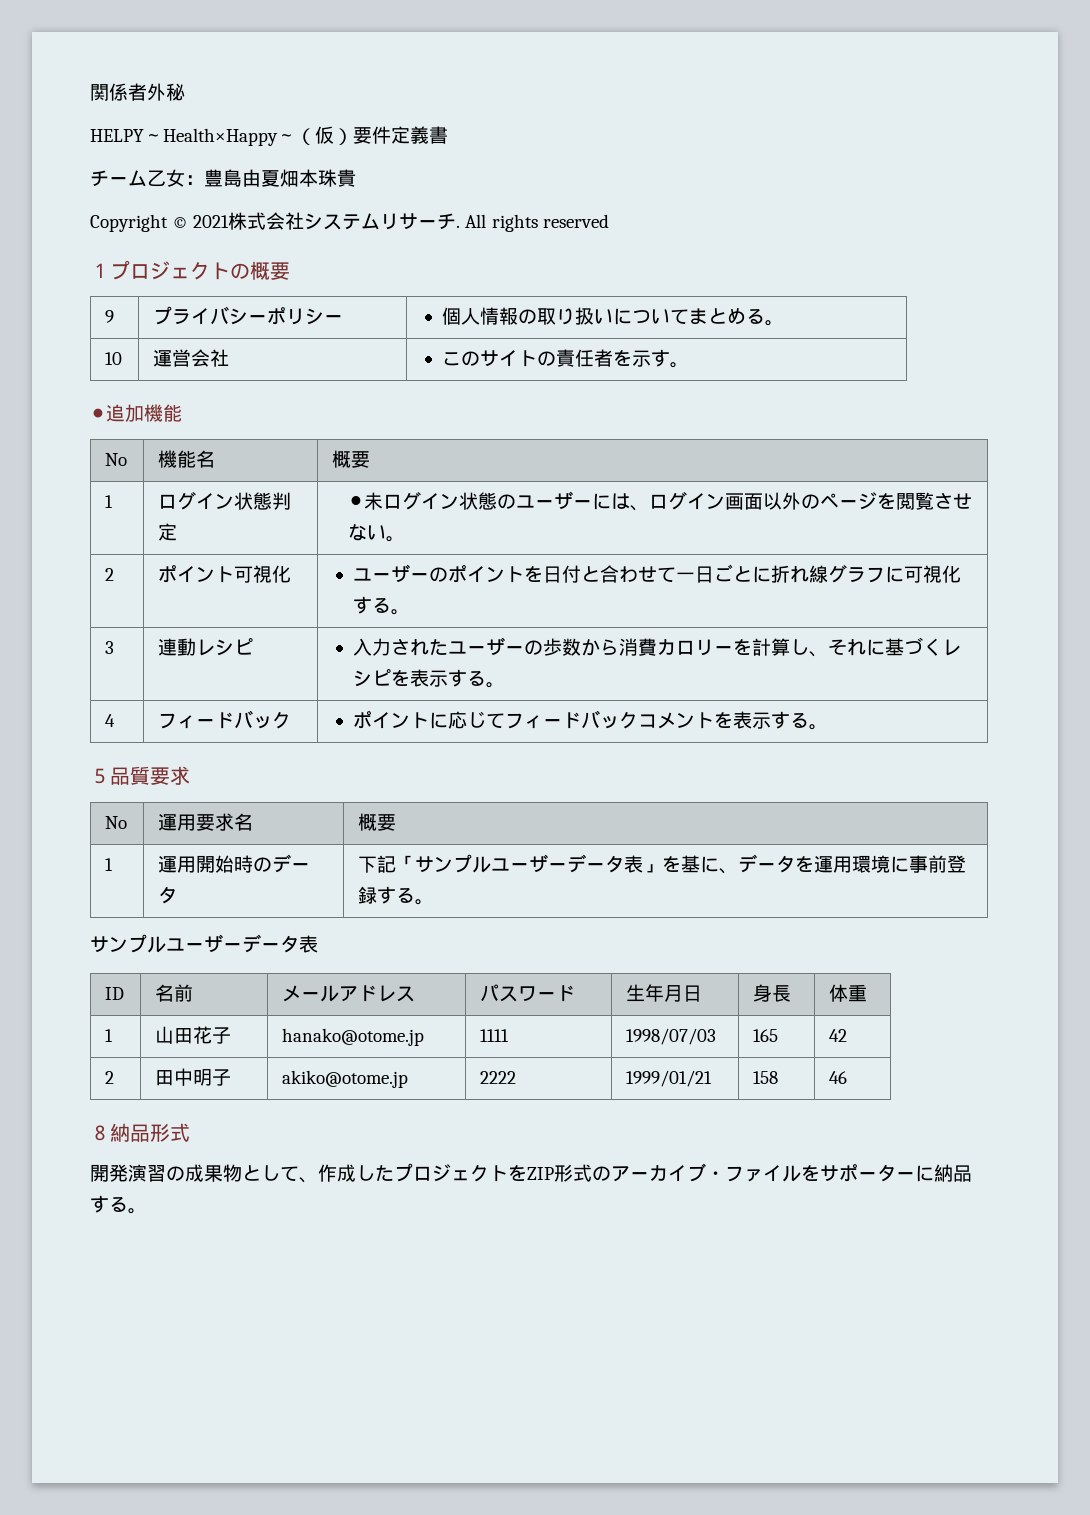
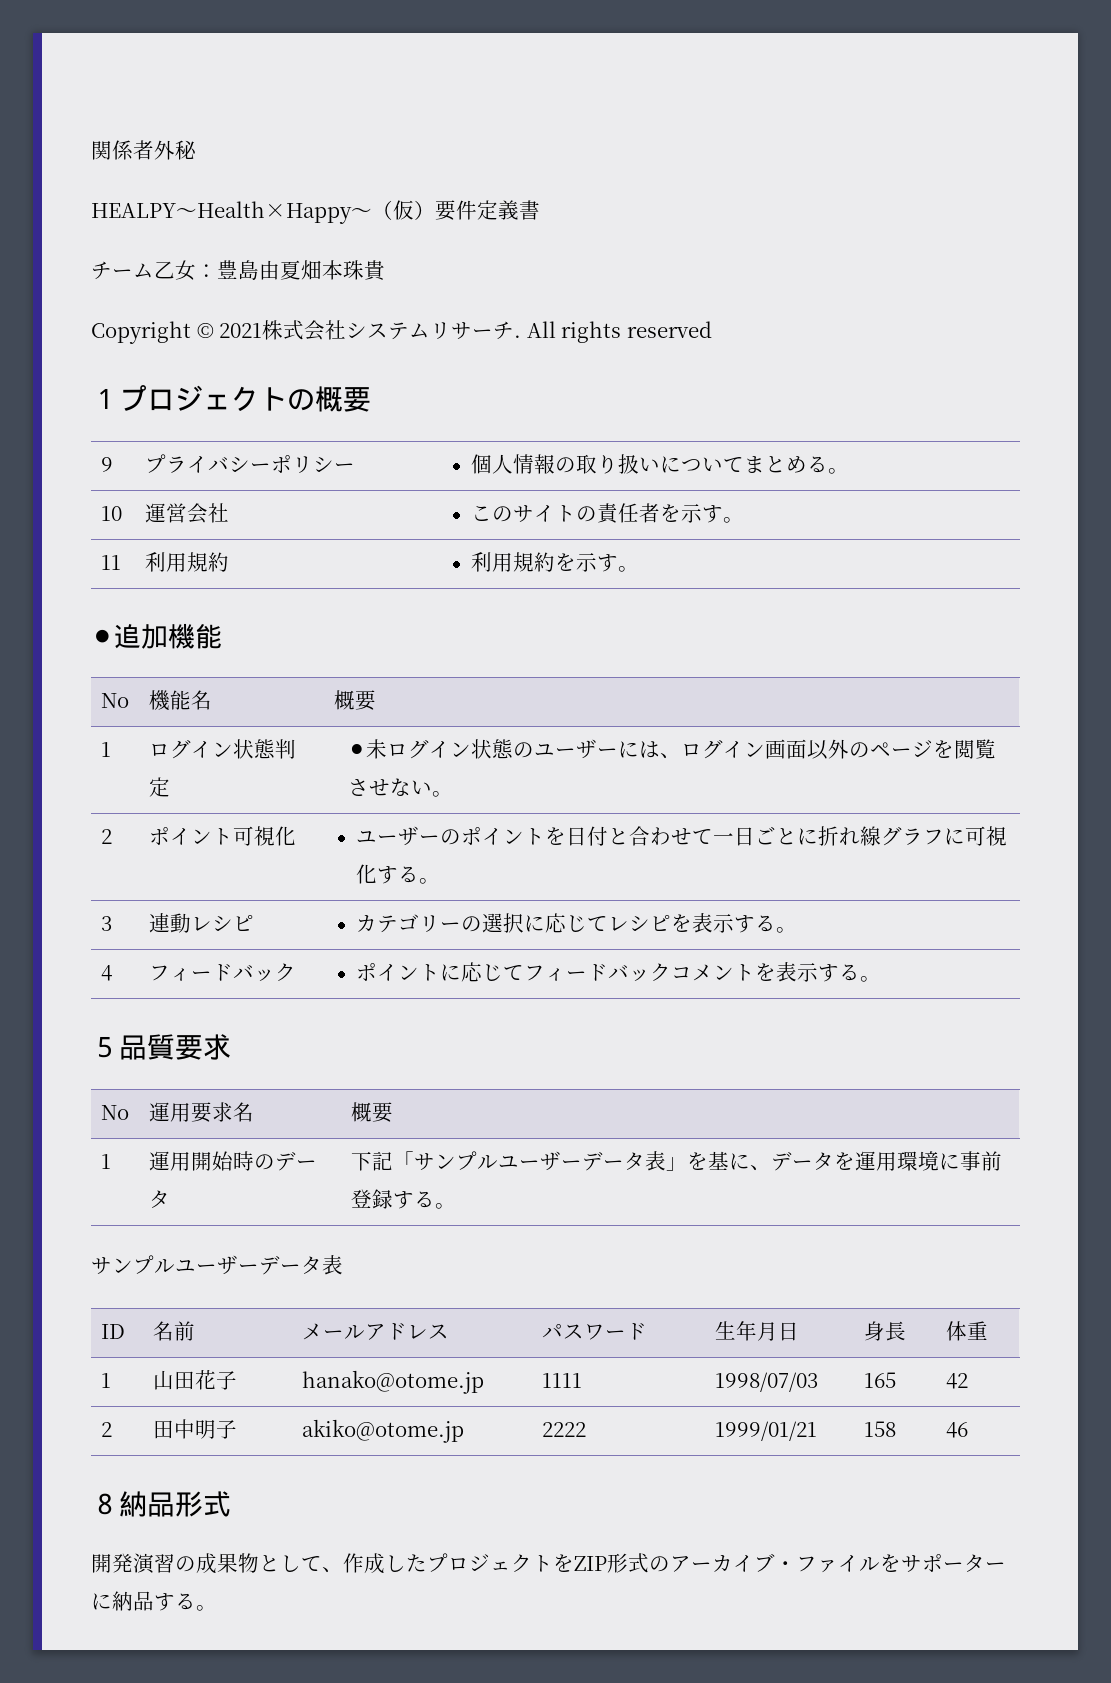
[90,129,144,142] HELPY -> [91,203,176,218] HEALPY
(690, 365) none -> [100,555,121,570] [144,552,229,572] [471,552,640,572] // 11 | 利用規約 | 利用規約を示す。
[353,637,943,657] 入力されたユーザーの歩数から消費カロリーを計算し、それに基づく -> [356,913,609,933] カテゴリーの選択に応じて

